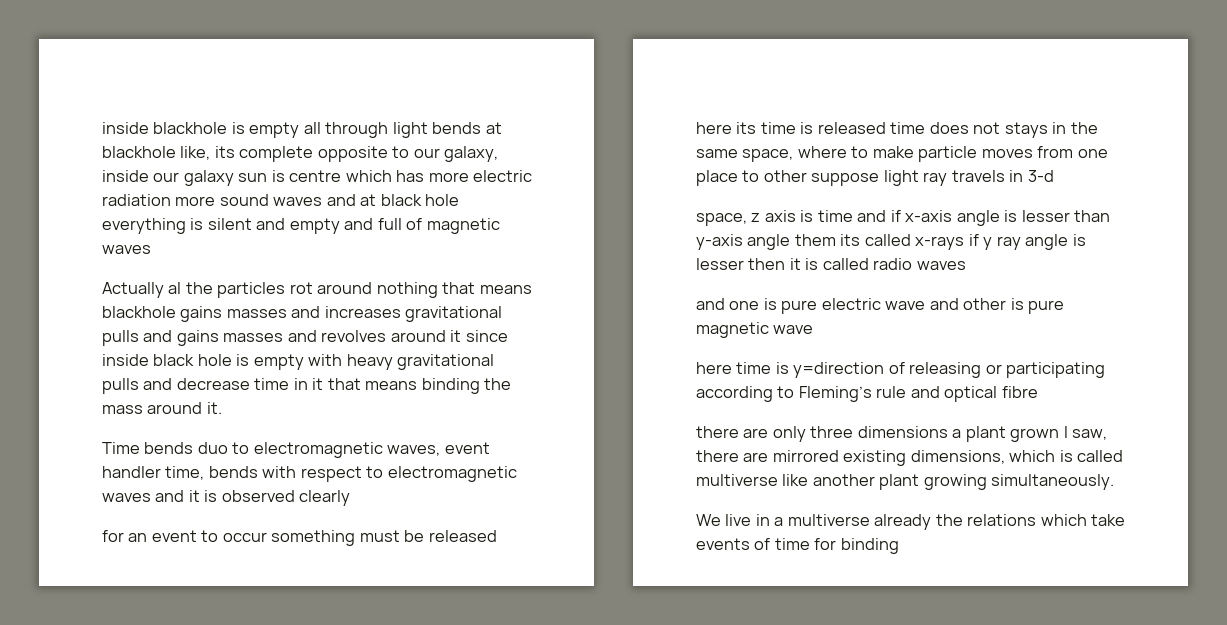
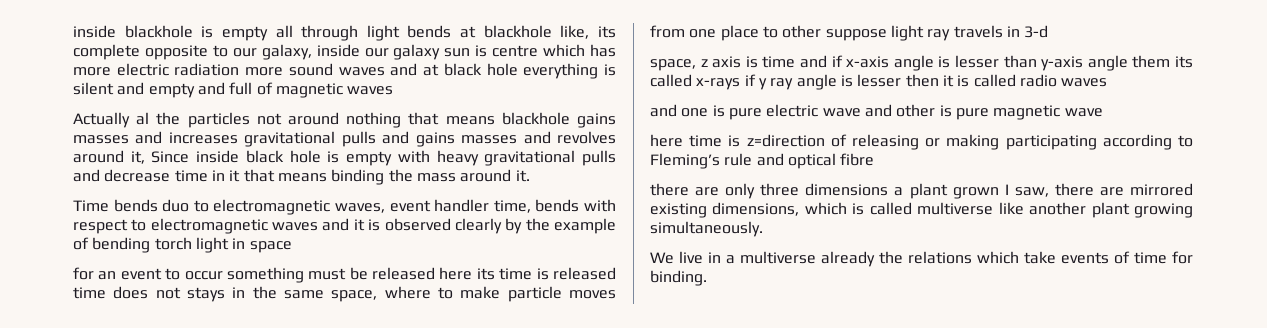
[289,282,313,294] rot -> [256,113,282,125] not
[450,330,508,342] it since -> [130,151,190,164] it, Since
(351, 498) none -> [505,218,617,234] [73,237,292,253] by the example of bending torch light in space
[793,362,885,378] y=direction -> [746,134,825,147] z=direction
(1002, 369) none -> [946,134,1000,150] making
[840,538,899,554] binding -> [650,270,707,286] binding.

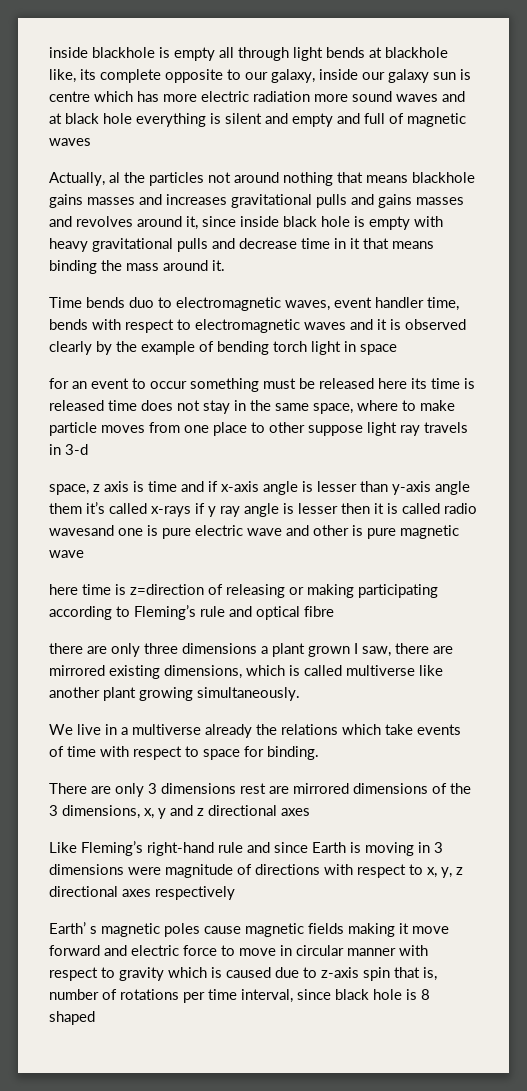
[73,112,130,128] Actually -> [49,172,105,186] Actually,
[151,151,190,163] Since -> [202,216,236,227] since
[187,287,225,302] stays -> [203,400,230,414] stay
[1175,56,1193,68] its -> [86,502,105,514] it’s
[1061,78,1108,87] [650,104,677,117] waves // and -> [49,525,114,536] wavesand
[1172,251,1193,264] [650,270,707,286] for binding. -> [100,746,319,760] [49,783,471,797] [49,805,310,819] [49,841,443,856] [49,864,463,878] [49,886,235,900] [49,922,449,937] [49,945,428,956] [49,967,437,981] [49,989,430,1003] [49,1011,95,1025] with respect to space for binding. // There are only 3 dimensions rest are mirrored dimensions of the 3 dimensions, x, y and z directional axes // Like Fleming’s right-hand rule and since Earth is moving in 3 dimensions were magnitude of directions with respect to x, y, z directional axes respectively // Earth’ s magnetic poles cause magnetic fields making it move forward and electric force to move in circular manner with respect to gravity which is caused due to z-axis spin that is, number of rotations per time interval, since black hole is 8 shaped

